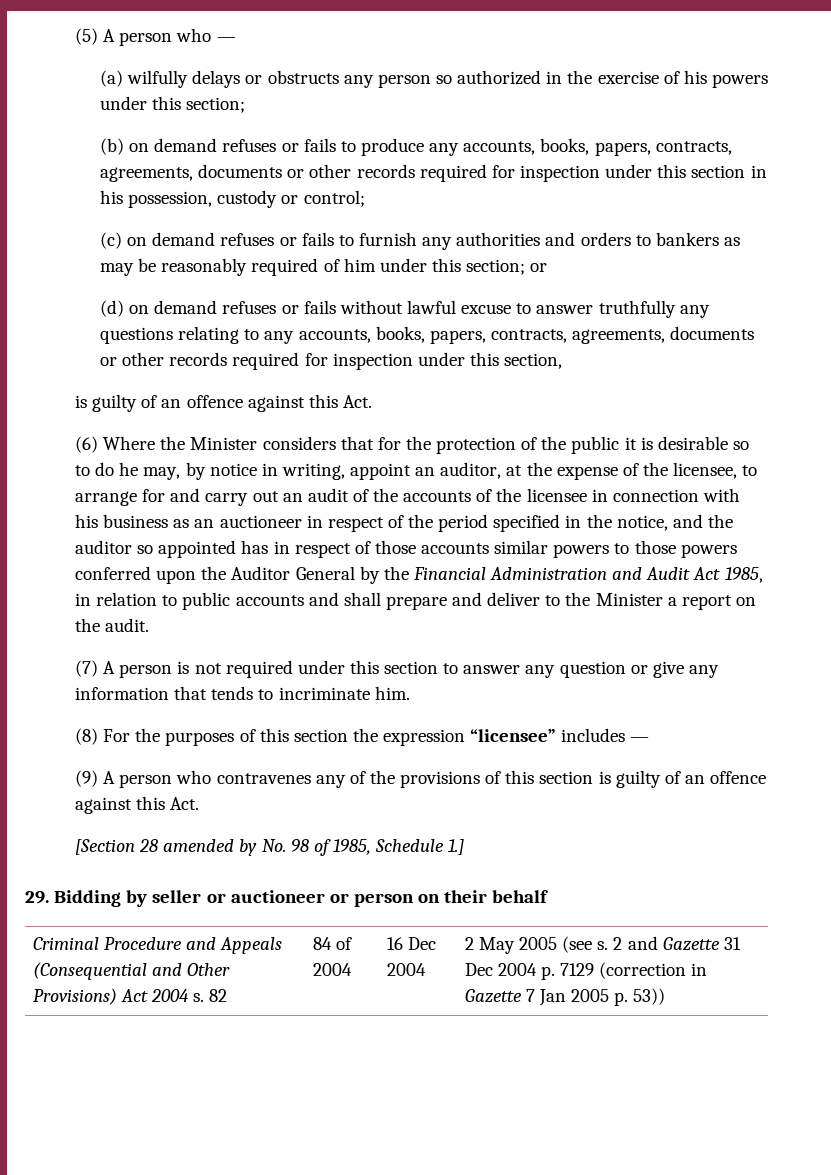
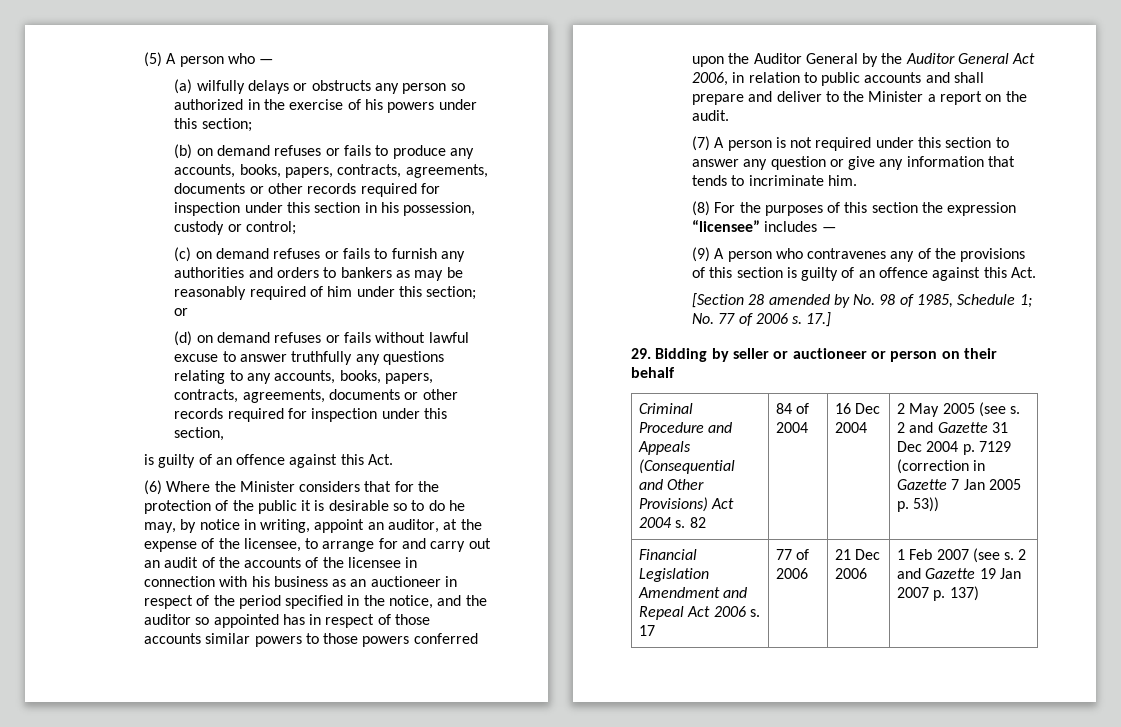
[412,567,763,583] Financial Administration and Audit Act 1985, -> [905,53,1036,64] [691,72,728,86] Auditor General Act 2006,
[448,839,465,855] 1.] -> [1019,294,1032,308] [691,312,832,327] 1; No. 77 of 2006 s. 17.]
(666, 996) none -> [638,549,697,560] [638,568,709,582] [637,587,748,598] [638,606,760,620] [638,625,655,636] [775,549,810,560] [775,568,808,579] [834,549,881,560] [834,568,867,579] [896,548,1027,563] [896,568,1021,579] [896,586,979,601] // Financial Legislation Amendment and Repeal Act 2006 s. 17 | 77 of 2006 | 21 Dec 2006 | 1 Feb 2007 (see s. 2 and Gazette 19 Jan 2007 p. 137)

